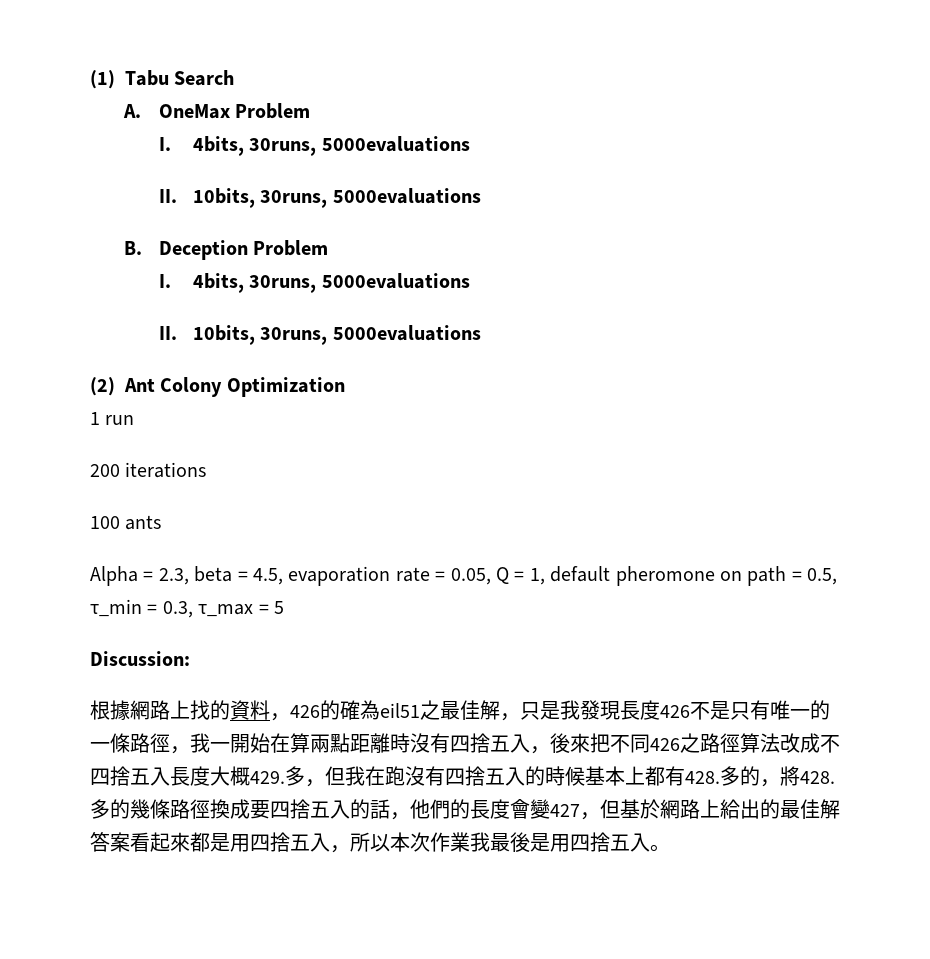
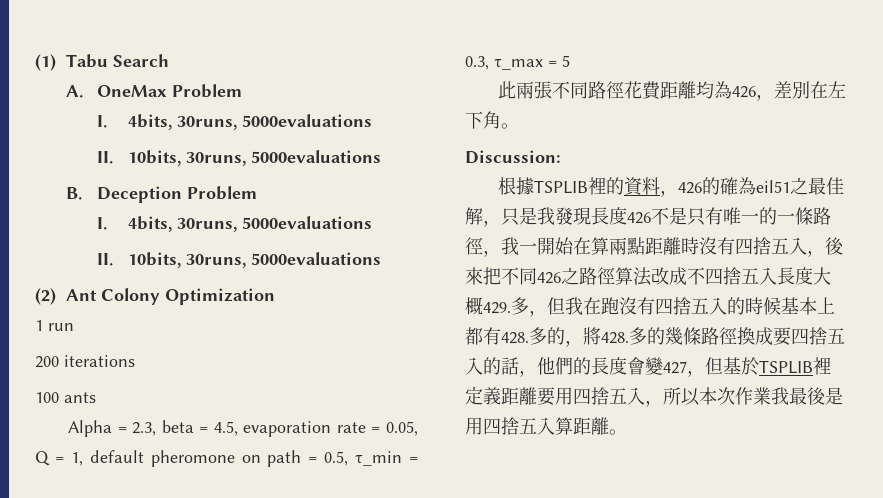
(284, 607) none -> [498,81,847,101] [465,111,519,129] // 此兩張不同路徑花費距離均為426，差別在左下角。
[130,700,210,720] 網路上找 -> [534,177,607,195] TSPLIB裡
[660,799,840,819] [90,832,230,852] 網路上給出的最佳解答案看起來都是 -> [759,357,831,375] [465,386,555,406] TSPLIB裡定義距離要
(650, 842) none -> [555,417,609,435] 算距離

